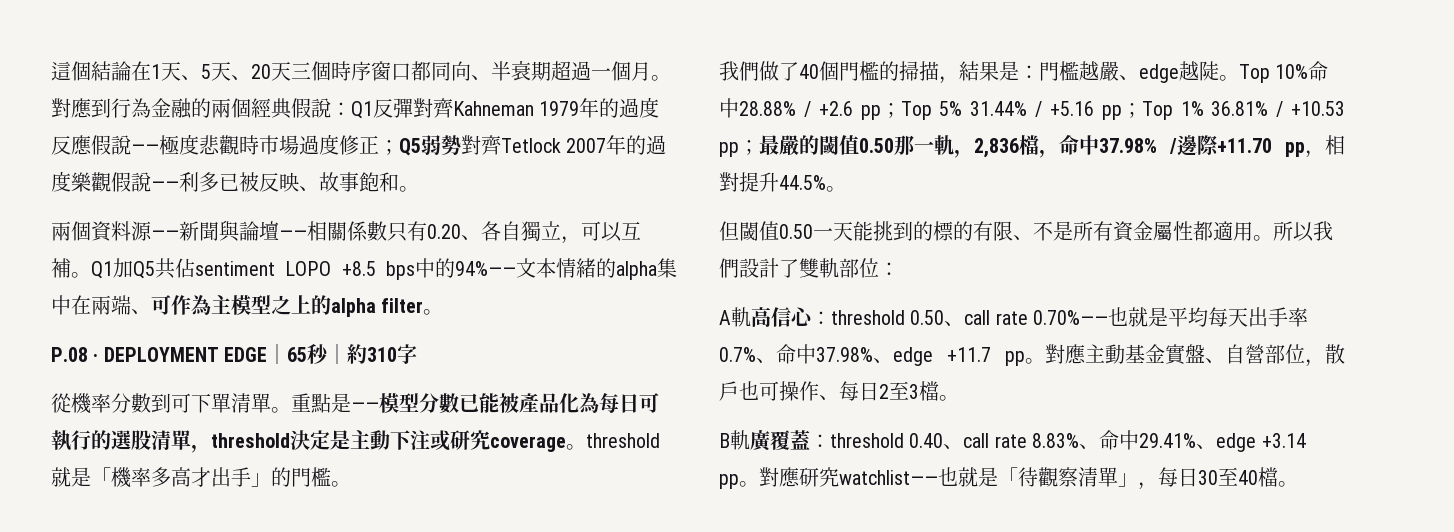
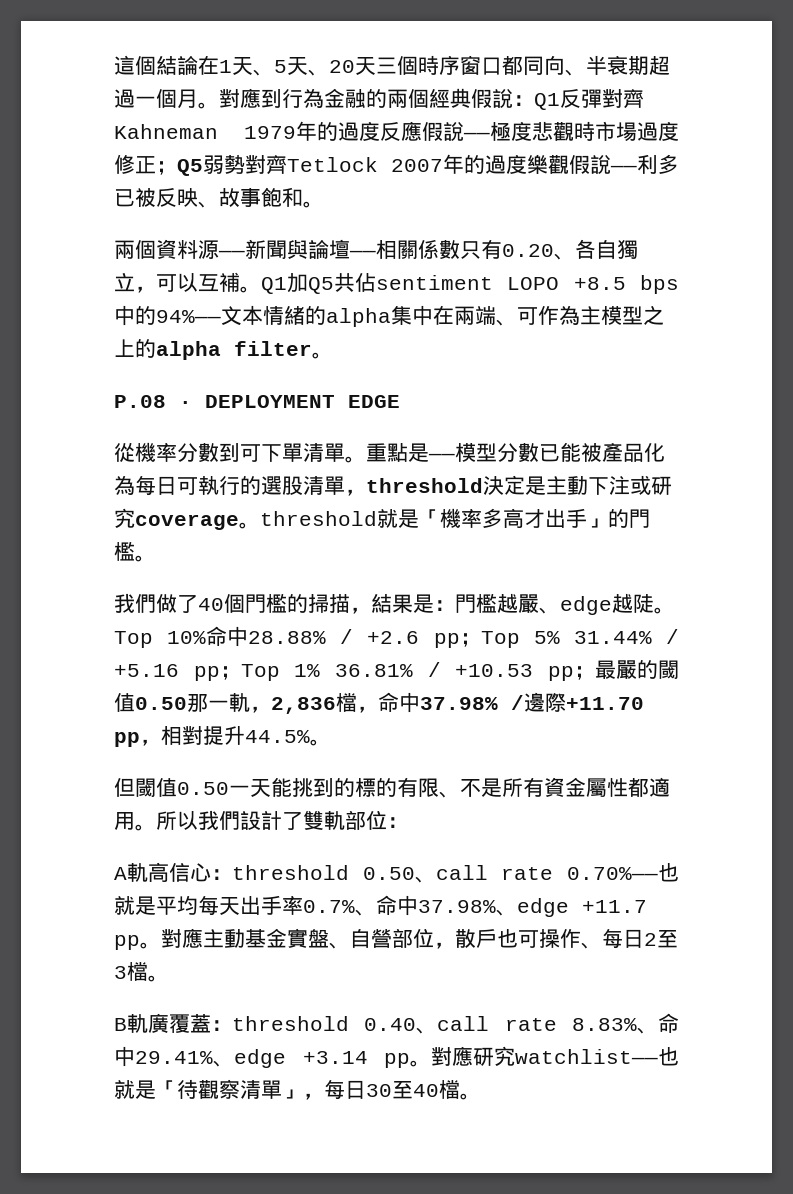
[267,344,418,365] ｜65秒｜約310字 -> (400, 401) none

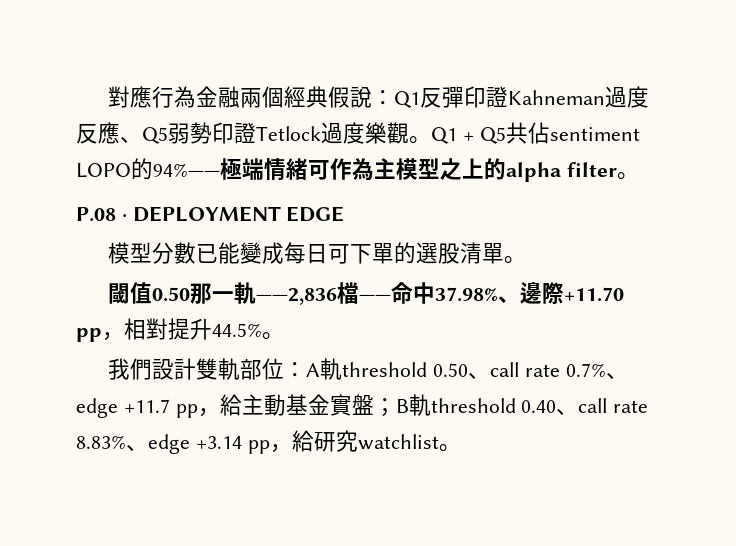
[114,55,670,76] [114,88,282,109] 這個結論在1天、5天、20天三個時序窗口都同向、半衰期超過一個月。對應到 -> [108,86,153,108] 對應
[366,89,387,108] 的 -> (241, 97) none
[602,88,644,109] [114,121,679,142] [114,154,679,176] [114,187,324,208] [114,239,638,260] [114,272,679,294] [114,305,517,327] 對齊Kahneman 1979年的過度反應假說——極度悲觀時市場過度修正；Q5弱勢對齊Tetlock 2007年的過度樂觀假說——利多已被反映、故事飽和。 // 兩個資料源——新聞與論壇——相關係數只有0.20、各自獨立，可以互補。Q1加Q5共佔sentiment LOPO +8.5 bps中的94%——文本情緒的alpha集中在兩端、 -> [464,86,650,108] [76,122,640,144] [76,158,308,181] 印證Kahneman過度反應、Q5弱勢印證Tetlock過度樂觀。Q1 + Q5共佔sentiment LOPO的94%——極端情緒
[114,442,665,463] [114,475,672,496] [114,508,650,530] [114,541,156,562] [114,593,675,615] [114,626,679,648] [114,660,658,681] 從機率分數到可下單清單。重點是——模型分數已能被產品化為每日可執行的選股清單，threshold決定是主動下注或研究coverage。threshold就是「機率多高才出手」的門檻。 // 我們做了40個門檻的掃描，結果是：門檻越嚴、edge越陡。Top 10%命中28.88% / +2.6 pp；Top 5% 31.44% / +5.16 pp；Top 1% 36.81% / +10.53 pp；最嚴的 -> [108,242,527,264] 模型分數已能變成每日可下單的選股清單。 //
[250,692,524,714] ，2,836檔，命中37.98% / -> [256,282,521,305] ——2,836檔——命中37.98%、
[114,777,670,798] [114,811,198,831] 但閾值0.50一天能挑到的標的有限、不是所有資金屬性都適用。所以 -> (284, 336) none
[282,812,303,830] 了 -> (197, 369) none
[114,862,232,882] // A軌高信心： -> [306,358,343,380] A軌
[567,863,679,882] [114,895,496,916] 0.70%——也就是平均每天出手率0.7%、命中37.98% -> [565,363,606,377] 0.7%
[140,928,203,949] 。對應 -> [197,394,242,417] ，給
[329,928,678,949] [114,962,169,982] [114,1013,232,1033] 、自營部位，散戶也可操作、每日2至3檔。 // B軌廣覆蓋： -> [373,394,431,417] ；B軌
[658,1013,679,1033] [114,1046,234,1067] 命中29.41%、 -> (148, 447) none
[410,1046,679,1067] [114,1079,460,1100] 。對應研究watchlist——也就是「待觀察清單」，每日30至40檔 -> [269,430,439,453] ，給研究watchlist

